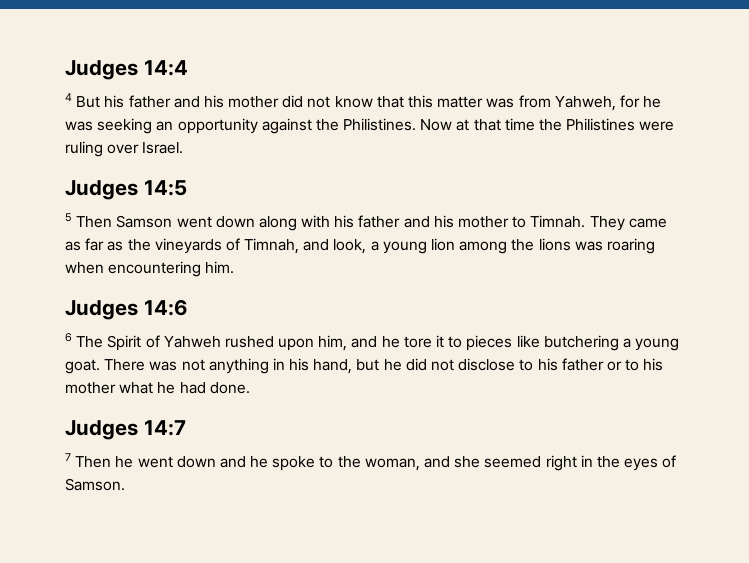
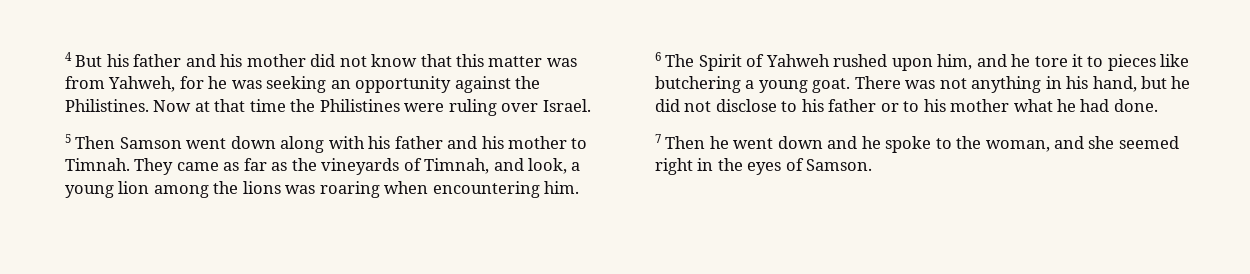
[65,60,188,80] Judges 14:4 // -> (65, 56) none
[65,180,187,200] // Judges 14:5 -> (591, 105) none
[65,299,188,320] // Judges 14:6 -> (580, 187) none
[65,420,186,440] // Judges 14:7 -> (1158, 105) none

